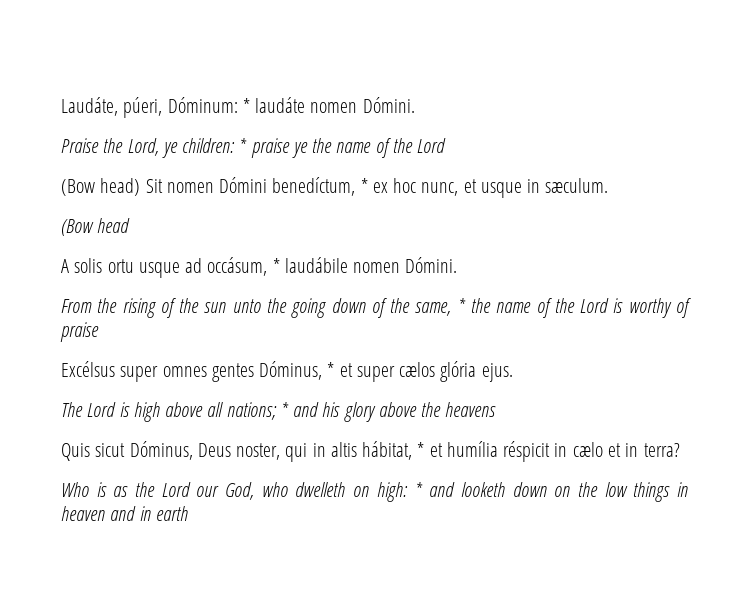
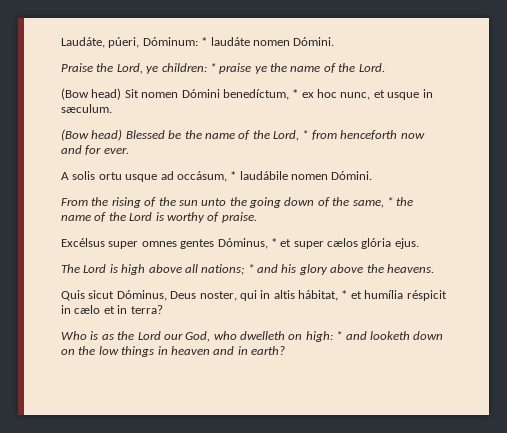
[417,138,447,153] Lord -> [358,63,385,72] Lord.
[97,218,131,233] head -> [91,129,425,141] [61,145,129,155] head) Blessed be the name of the Lord, * from henceforth now and for ever.
[60,322,99,342] praise -> [221,212,257,223] praise.
[445,402,497,417] heavens -> [386,264,434,273] heavens.
[155,506,188,521] earth -> [251,346,285,355] earth?

